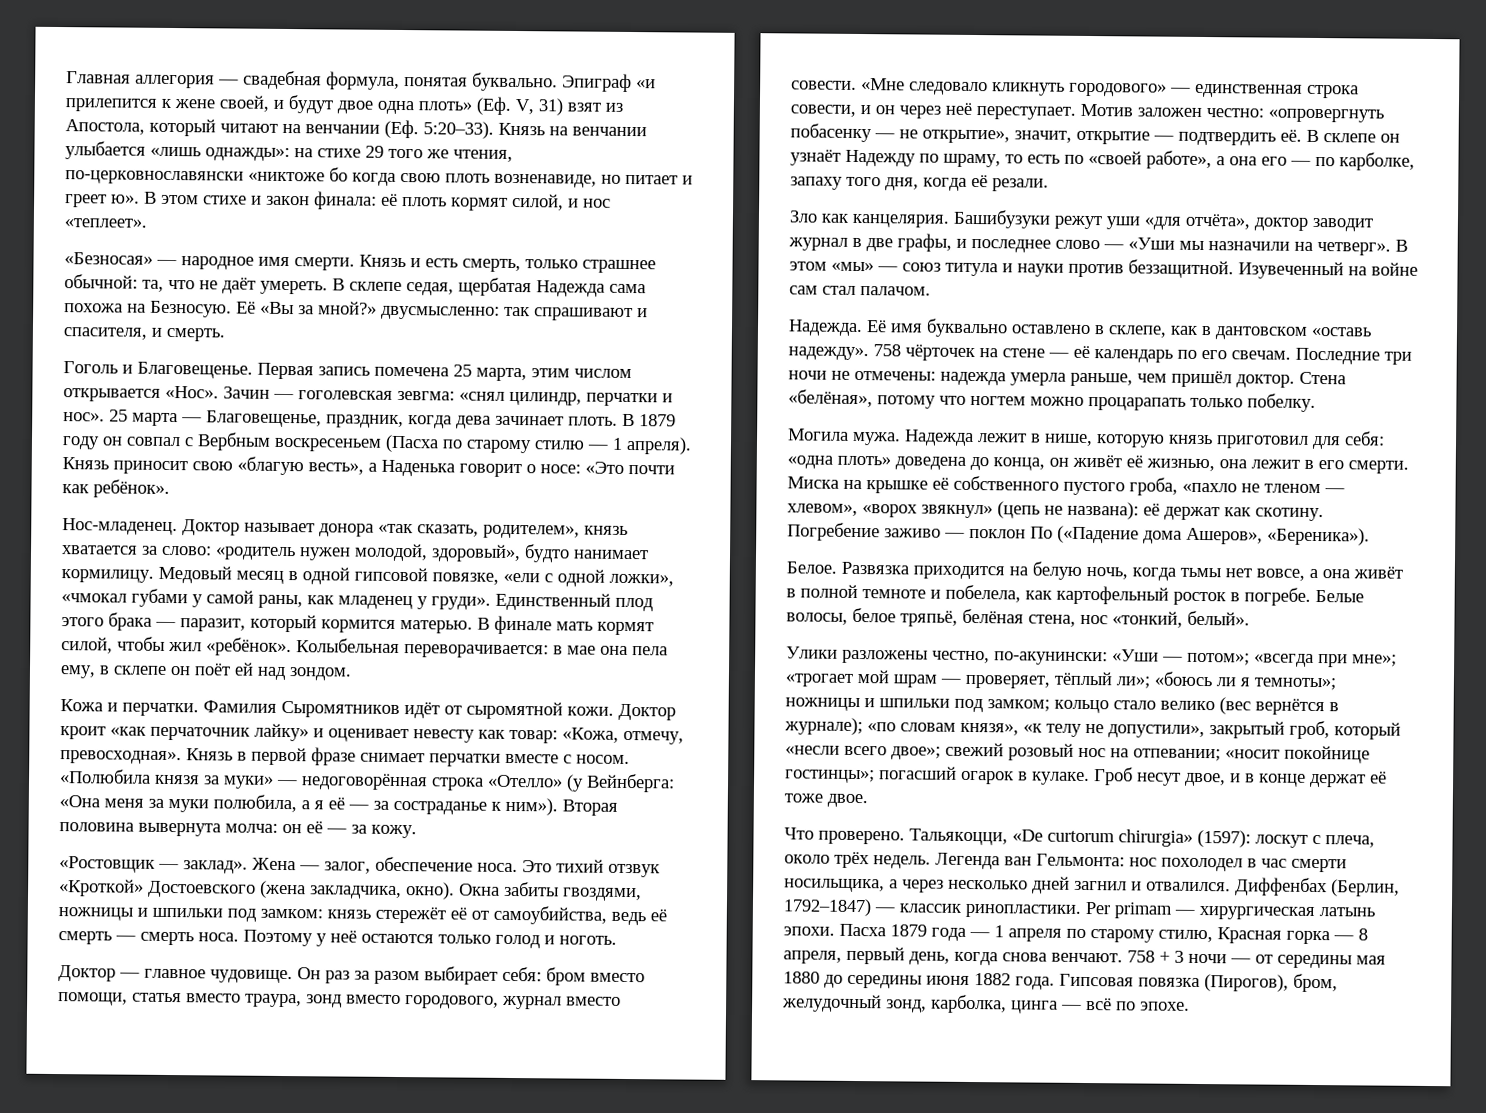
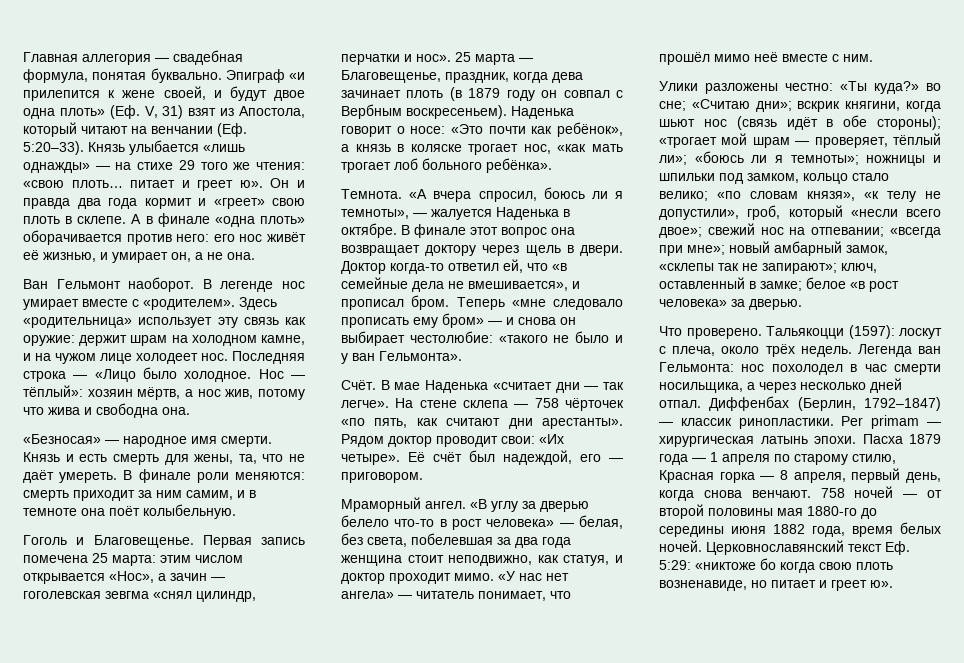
[549,126,647,137] [65,141,290,162] на венчании улыбается «лишь однажды»: -> [129,140,245,155] [23,162,110,173] улыбается «лишь однажды» —
[453,149,513,162] [65,167,693,188] [65,191,611,211] [64,218,147,228] чтения, по-церковнославянски «никтоже бо когда свою плоть возненавиде, но питает и греет ю». В этом стихе и закон финала: её плоть кормят силой, и нос «теплеет». -> [256,162,305,170] [23,178,305,191] [23,198,305,209] [23,213,305,227] [23,230,306,245] [23,250,255,263] [23,277,305,292] [23,297,277,310] [23,317,306,328] [23,335,305,346] [23,351,305,364] [23,367,305,382] [23,385,305,400] [23,403,190,418] чтения: «свою плоть… питает и греет ю». Он и правда два года кормит и «греет» свою плоть в склепе. А в финале «одна плоть» оборачивается против него: его нос живёт её жизнью, и умирает он, а не она. // Ван Гельмонт наоборот. В легенде нос умирает вместе с «родителем». Здесь «родительница» использует эту связь как оружие: держит шрам на холодном камне, и на чужом лице холодеет нос. Последняя строка — «Лицо было холодное. Нос — тёплый»: хозяин мёртв, а нос жив, потому что жива и свободна она.
[462,258,656,274] [64,274,138,289] смерть, только страшнее обычной: -> [112,454,234,465] смерть для жены,
[349,277,646,297] [64,300,648,322] [63,327,225,342] склепе седая, щербатая Надежда сама похожа на Безносую. Её «Вы за мной?» двусмысленно: так спрашивают и спасителя, и смерть. -> [138,469,305,483] [23,490,256,501] [23,504,236,519] финале роли меняются: смерть приходит за ним самим, и в темноте она поёт колыбельную.
[476,367,527,382] марта, -> [112,555,156,566] марта:
[165,385,270,399] «Нос». Зачин -> [109,571,207,583] «Нос», а зачин
[397,390,455,401] зевгма: -> [105,591,149,599] зевгма
[568,413,635,427] плоть. В -> [406,87,462,101] плоть (в
[274,434,692,455] [62,456,377,476] воскресеньем (Пасха по старому стилю — 1 апреля). Князь приносит свою «благую весть», а -> [406,105,507,119] воскресеньем).
[93,479,170,498] [62,518,628,539] [61,543,649,563] [61,565,674,587] [61,588,653,612] [61,612,654,636] [61,636,668,659] [60,662,352,681] [60,699,676,721] [60,723,684,745] [60,747,630,767] [59,769,675,793] [59,794,618,816] [59,821,417,839] [59,856,660,878] [59,879,642,902] [58,905,667,926] [58,929,617,949] [58,965,645,986] [58,992,621,1010] [791,78,1359,99] [790,102,1384,123] [790,123,1400,146] [790,149,1415,171] [790,174,1049,192] [789,209,1373,232] [788,233,1408,256] [789,259,1418,280] [789,285,931,296] [788,318,1372,340] [788,344,1412,365] [788,370,1346,388] [788,389,1316,412] [788,428,1385,450] [787,454,1409,474] [787,475,1345,496] [787,501,1324,522] [787,522,1370,546] [786,561,1403,581] [786,584,1364,606] [786,607,1250,628] [786,646,1397,668] ребёнок». // Нос-младенец. Доктор называет донора «так сказать, родителем», князь хватается за слово: «родитель нужен молодой, здоровый», будто нанимает кормилицу. Медовый месяц в одной гипсовой повязке, «ели с одной ложки», «чмокал губами у самой раны, как младенец у груди». Единственный плод этого брака — паразит, который кормится матерью. В финале мать кормят силой, чтобы жил «ребёнок». Колыбельная переворачивается: в мае она пела ему, в склепе он поёт ей над зондом. // Кожа и перчатки. Фамилия Сыромятников идёт от сыромятной кожи. Доктор кроит «как перчаточник лайку» и оценивает невесту как товар: «Кожа, отмечу, превосходная». Князь в первой фразе снимает перчатки вместе с носом. «Полюбила князя за муки» — недоговорённая строка «Отелло» (у Вейнберга: «Она меня за муки полюбила, а я её — за состраданье к ним»). Вторая половина вывернута молча: он её — за кожу. // «Ростовщик — заклад». Жена — залог, обеспечение носа. Это тихий отзвук «Кроткой» Достоевского (жена закладчика, окно). Окна забиты гвоздями, ножницы и шпильки под замком: князь стережёт её от самоубийства, ведь её смерть — смерть носа. Поэтому у неё остаются только голод и ноготь. // Доктор — главное чудовище. Он раз за разом выбирает себя: бром вместо помощи, статья вместо траура, зонд вместо городового, журнал вместо совести. «Мне следовало кликнуть городового» — единственная строка совести, и он через неё переступает. Мотив заложен честно: «опровергнуть побасенку — не открытие», значит, открытие — подтвердить её. В склепе он узнаёт Надежду по шраму, то есть по «своей работе», а она его — по карболке, запаху того дня, когда её резали. // Зло как канцелярия. Башибузуки режут уши «для отчёта», доктор заводит журнал в две графы, и последнее слово — «Уши мы назначили на четверг». В этом «мы» — союз титула и науки против беззащитной. Изувеченный на войне сам стал палачом. // Надежда. Её имя буквально оставлено в склепе, как в дантовском «оставь надежду». 758 чёрточек на стене — её календарь по его свечам. Последние три ночи не отмечены: надежда умерла раньше, чем пришёл доктор. Стена «белёная», потому что ногтем можно процарапать только побелку. // Могила мужа. Надежда лежит в нише, которую князь приготовил для себя: «одна плоть» доведена до конца, он живёт её жизнью, она лежит в его смерти. Миска на крышке её собственного пустого гроба, «пахло не тленом — хлевом», «ворох звякнул» (цепь не названа): её держат как скотину. Погребение заживо — поклон По («Падение дома Ашеров», «Береника»). // Белое. Развязка приходится на белую ночь, когда тьмы нет вовсе, а она живёт в полной темноте и побелела, как картофельный росток в погребе. Белые волосы, белое тряпьё, белёная стена, нос «тонкий, белый». // Улики разложены честно, по-акунински: «Уши — потом»; «всегда при мне»; -> [557,122,623,137] [341,144,623,155] [341,158,552,173] [341,187,623,202] [341,207,570,220] [341,223,575,238] [341,245,623,256] [341,259,567,274] [341,277,580,292] [341,295,623,310] [341,313,576,328] [341,331,623,346] [341,351,462,364] [341,380,624,393] [341,398,624,411] [341,418,623,429] [341,434,564,447] [341,450,623,465] [341,472,423,483] [341,497,589,512] [341,515,623,530] [341,533,571,548] [341,555,623,566] [341,571,569,584] [341,591,571,601] [659,52,873,65] [659,81,941,94] [659,99,941,112] [659,115,941,130] ребёнок», а князь в коляске трогает нос, «как мать трогает лоб больного ребёнка». // Темнота. «А вчера спросил, боюсь ли я темноты», — жалуется Наденька в октябре. В финале этот вопрос она возвращает доктору через щель в двери. Доктор когда-то ответил ей, что «в семейные дела не вмешивается», и прописал бром. Теперь «мне следовало прописать ему бром» — и снова он выбирает честолюбие: «такого не было и у ван Гельмонта». // Счёт. В мае Наденька «считает дни — так легче». На стене склепа — 758 чёрточек «по пять, как считают дни арестанты». Рядом доктор проводит свои: «Их четыре». Её счёт был надеждой, его — приговором. // Мраморный ангел. «В углу за дверью белело что-то в рост человека» — белая, без света, побелевшая за два года женщина стоит неподвижно, как статуя, и доктор проходит мимо. «У нас нет ангела» — читатель понимает, что прошёл мимо неё вместе с ним. // Улики разложены честно: «Ты куда?» во сне; «Считаю дни»; вскрик княгини, когда шьют нос (связь идёт в обе стороны);
[987,699,1050,712] замком; -> [747,173,799,183] замком,
[1160,697,1339,716] [784,717,863,736] велико (вес вернётся в журнале); -> [659,191,708,201] велико;
[1209,721,1285,739] закрытый -> (739, 214) none
[1008,743,1074,761] розовый -> (755, 229) none
[1225,745,1370,764] [785,766,1387,788] [784,793,868,808] [784,827,1193,847] «носит покойнице гостинцы»; погасший огарок в кулаке. Гроб несут двое, и в конце держат её тоже двое. // Что проверено. Тальякоцци, «De curtorum chirurgia» -> [890,227,941,238] [659,241,888,256] [659,263,877,274] [659,277,899,292] [659,299,802,310] [659,326,844,339] «всегда при мне»; новый амбарный замок, «склепы так не запирают»; ключ, оставленный в замке; белое «в рост человека» за дверью. // Что проверено. Тальякоцци
[1074,880,1231,892] загнил и отвалился. -> [659,400,701,408] отпал.
[1159,950,1386,969] [783,971,1338,993] [782,994,1190,1014] + 3 ночи — от середины мая 1880 до середины июня 1882 года. Гипсовая повязка (Пирогов), бром, желудочный зонд, карболка, цинга — всё по эпохе. -> [854,486,942,498] [659,504,877,519] [659,522,941,537] [659,540,910,555] [659,558,893,573] [659,580,893,591] ночей — от второй половины мая 1880-го до середины июня 1882 года, время белых ночей. Церковнославянский текст Еф. 5:29: «никтоже бо когда свою плоть возненавиде, но питает и греет ю».

